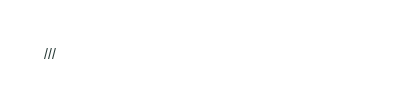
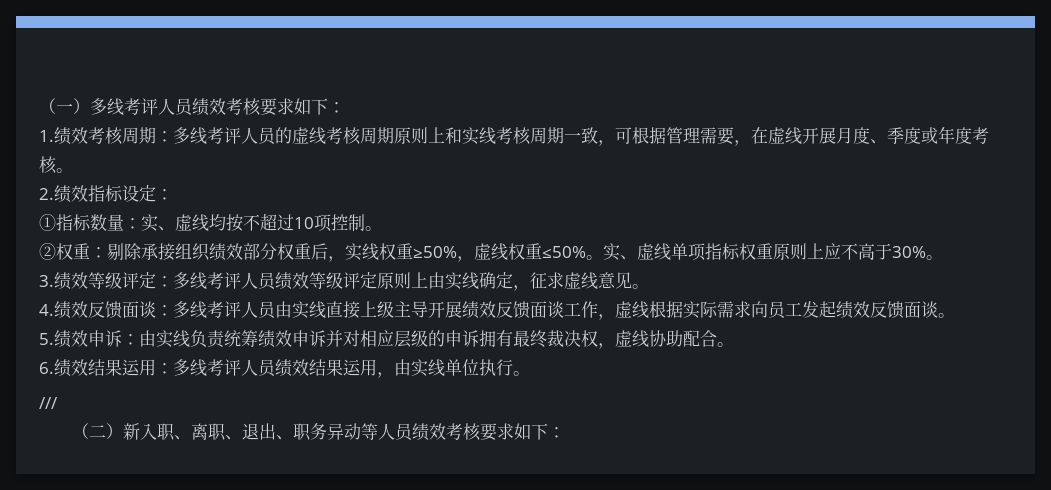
[44,48,56,59] /// -> [39,98,345,116] [39,126,989,146] [39,156,73,174] [39,185,173,203] [39,213,382,232] [39,243,943,262] [39,272,649,291] [39,301,955,320] [39,330,734,349] [39,359,530,378] [39,397,58,409] [71,423,565,441] （一）多线考评人员绩效考核要求如下： // 1.绩效考核周期：多线考评人员的虚线考核周期原则上和实线考核周期一致，可根据管理需要，在虚线开展月度、季度或年度考核。 // 2.绩效指标设定： // ①指标数量：实、虚线均按不超过10项控制。 // ②权重：剔除承接组织绩效部分权重后，实线权重≥50%，虚线权重≤50%。实、虚线单项指标权重原则上应不高于30%。 // 3.绩效等级评定：多线考评人员绩效等级评定原则上由实线确定，征求虚线意见。 // 4.绩效反馈面谈：多线考评人员由实线直接上级主导开展绩效反馈面谈工作，虚线根据实际需求向员工发起绩效反馈面谈。 // 5.绩效申诉：由实线负责统筹绩效申诉并对相应层级的申诉拥有最终裁决权，虚线协助配合。 // 6.绩效结果运用：多线考评人员绩效结果运用，由实线单位执行。 // /// // （二）新入职、离职、退出、职务异动等人员绩效考核要求如下：

